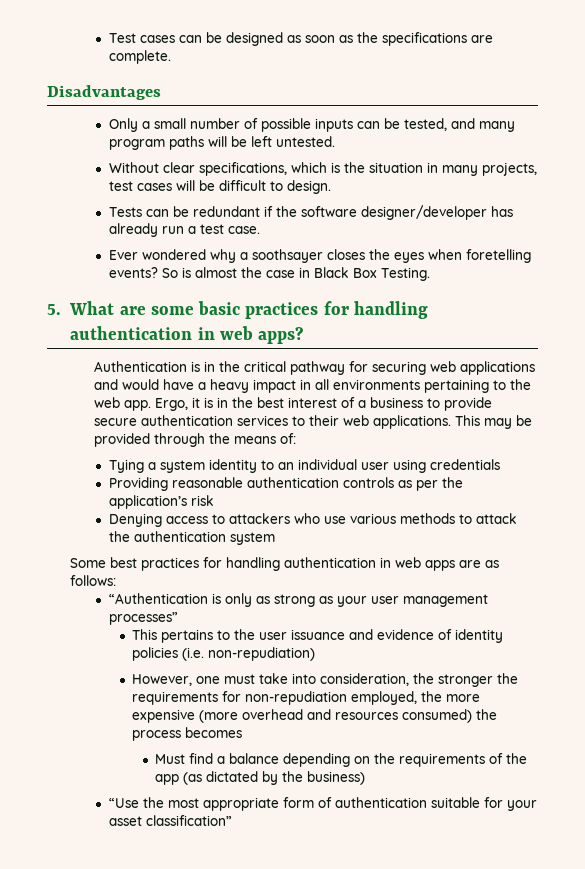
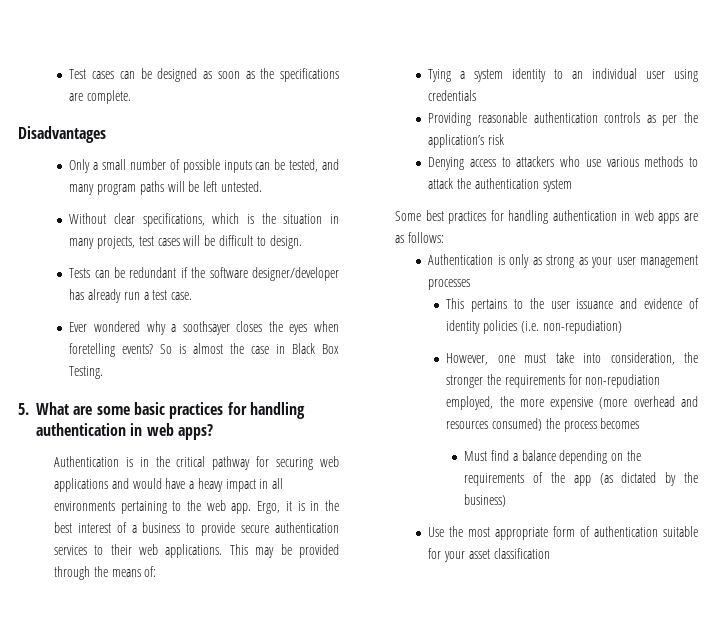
[108,593,208,604] “Authentication -> [428,254,494,265] Authentication
[108,612,178,625] processes” -> [428,279,471,290] processes
[108,798,139,808] “Use -> [428,527,445,537] Use
[145,815,232,826] classification” -> [493,548,550,559] classification

